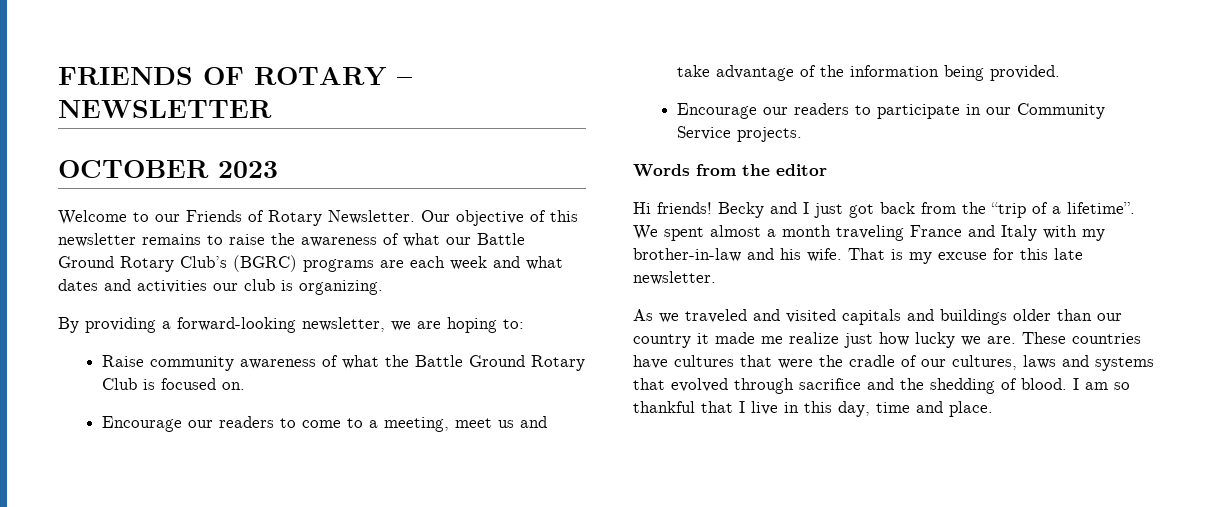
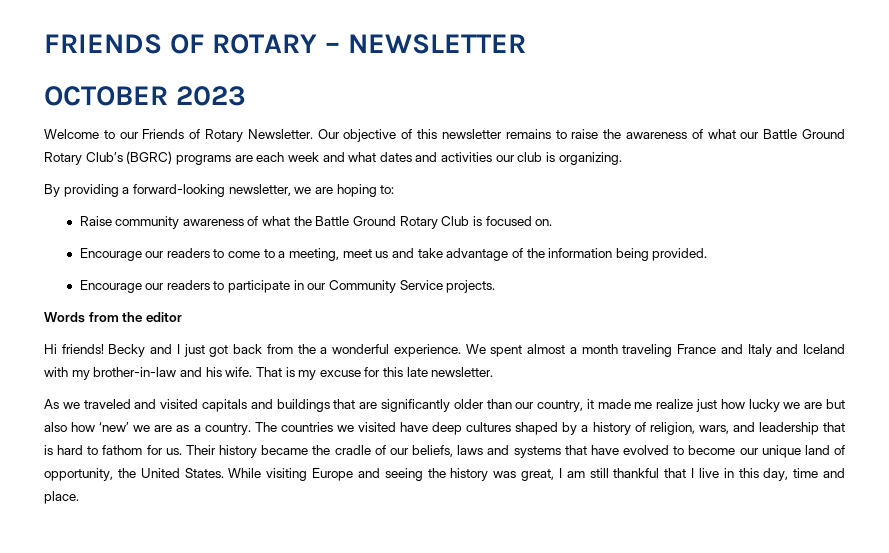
[991,202,1135,218] “trip of a lifetime”. -> [320,344,461,357] a wonderful experience.
(1037, 233) none -> [776,344,846,354] and Iceland
(1007, 317) none -> [333,399,450,412] that are significantly
[633,334,691,348] country -> [537,400,584,412] country,
[987,332,1141,344] [633,355,813,369] are. These countries have cultures that were -> [804,399,845,409] [44,422,846,435] [44,445,309,458] are but also how ‘new’ we are as a country. The countries we visited have deep cultures shaped by a history of religion, wars, and leadership that is hard to fathom for us. Their history became
[952,355,1017,370] cultures, -> [412,445,454,457] beliefs,
[671,378,1067,394] evolved through sacrifice and the shedding of blood. -> [590,445,845,458] [44,468,554,481] have evolved to become our unique land of opportunity, the United States. While visiting Europe and seeing the history was great,
[1114,382,1130,390] so -> [589,468,609,478] still

